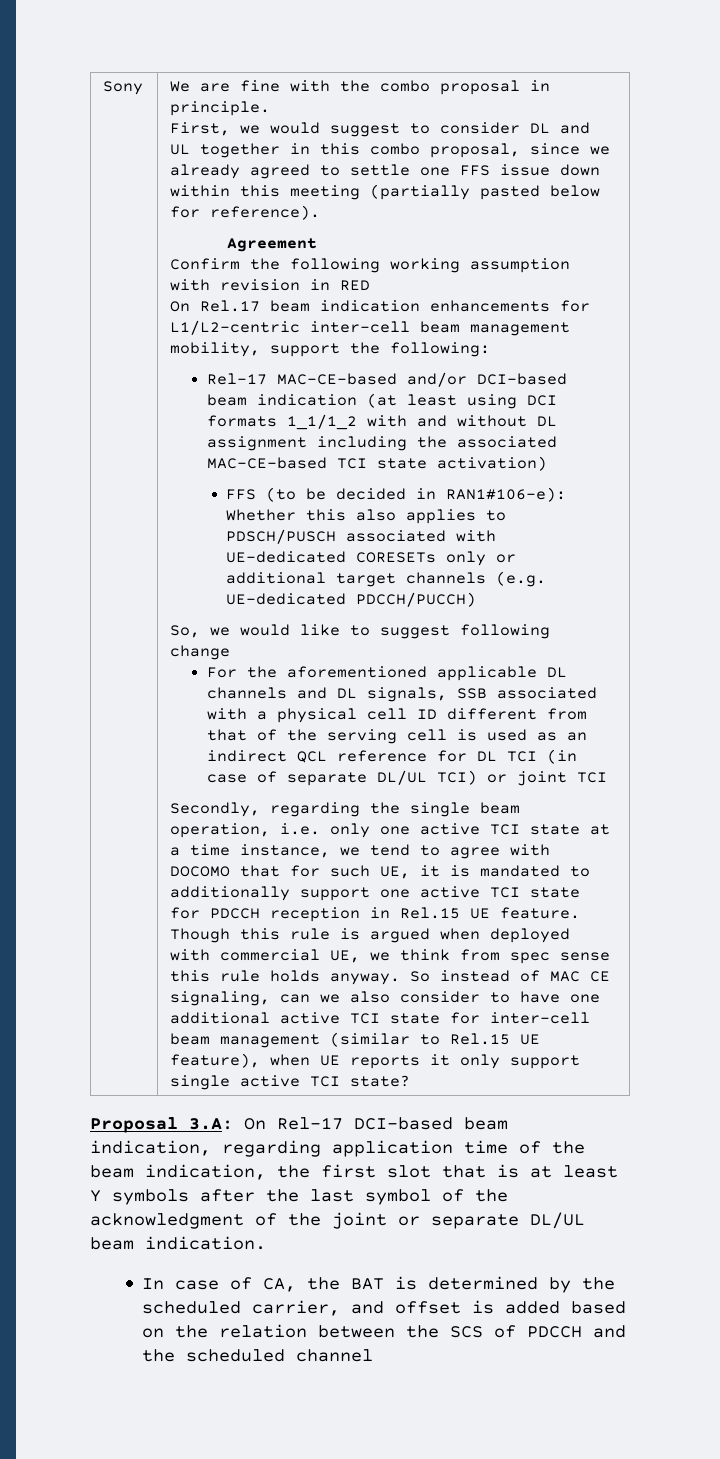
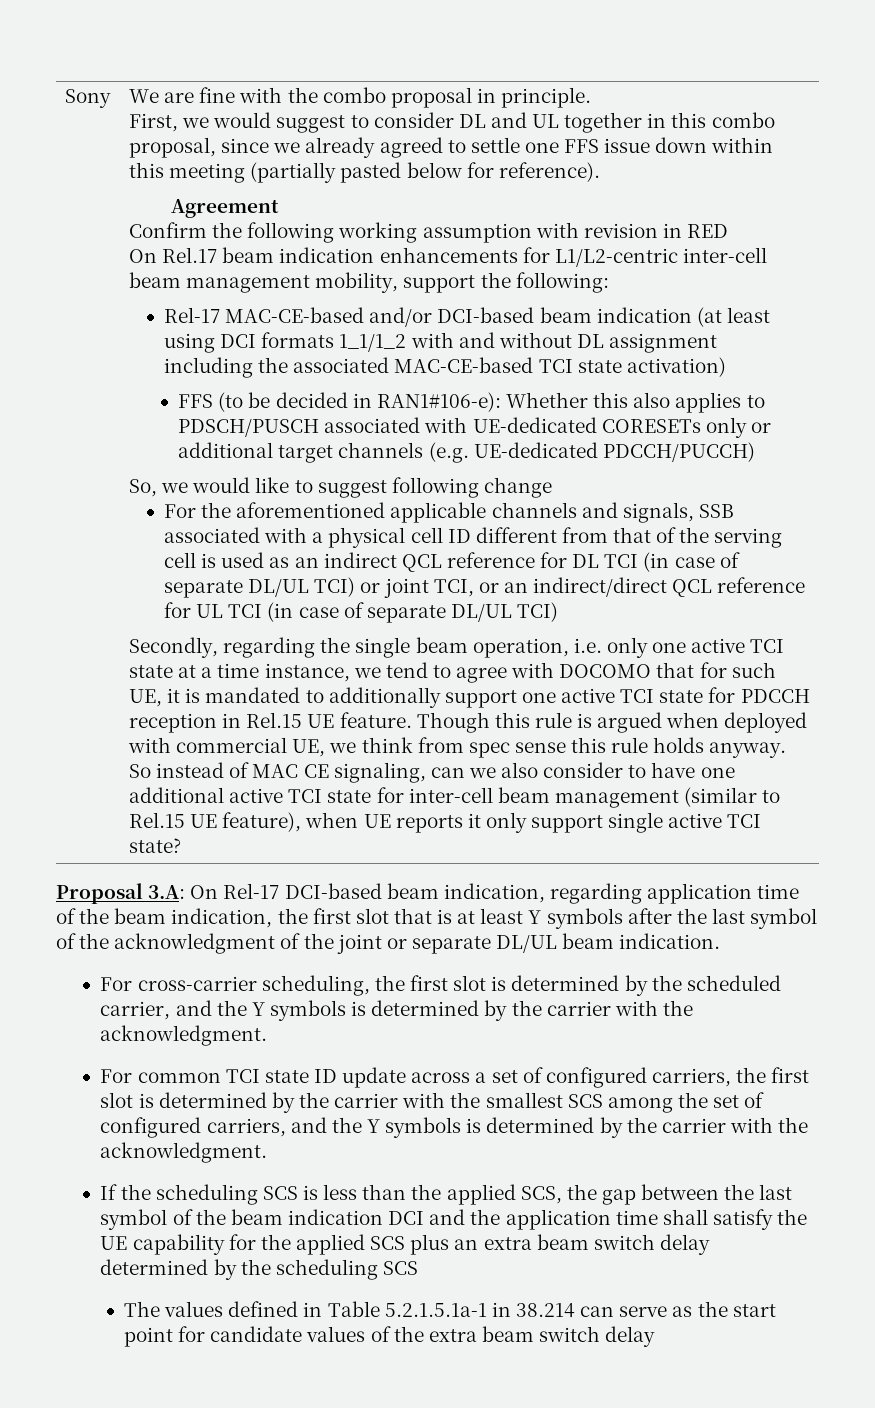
[547,667,568,677] DL -> (487, 512) none
[337,688,358,698] DL -> (618, 510) none
[577,772,608,783] TCI -> [433,577,806,597] [164,602,559,623] TCI, or an indirect/direct QCL reference for UL TCI (in case of separate DL/UL TCI)
[142,1277,385,1292] In case of CA, the BAT -> [100,975,487,996] For cross-carrier scheduling, the first slot
[395,1300,627,1314] [142,1324,627,1338] [142,1349,374,1362] offset is added based on the relation between the SCS of PDCCH and the scheduled channel -> [216,1000,693,1021] [100,1025,268,1046] [100,1067,810,1088] [100,1092,765,1113] [100,1117,809,1138] [100,1142,268,1163] [100,1184,793,1205] [100,1209,808,1230] [100,1234,710,1255] [100,1259,419,1280] [124,1301,776,1318] [124,1326,656,1347] the Y symbols is determined by the carrier with the acknowledgment. // For common TCI state ID update across a set of configured carriers, the first slot is determined by the carrier with the smallest SCS among the set of configured carriers, and the Y symbols is determined by the carrier with the acknowledgment. // If the scheduling SCS is less than the applied SCS, the gap between the last symbol of the beam indication DCI and the application time shall satisfy the UE capability for the applied SCS plus an extra beam switch delay determined by the scheduling SCS // The values defined in Table 5.2.1.5.1a-1 in 38.214 can serve as the start point for candidate values of the extra beam switch delay

